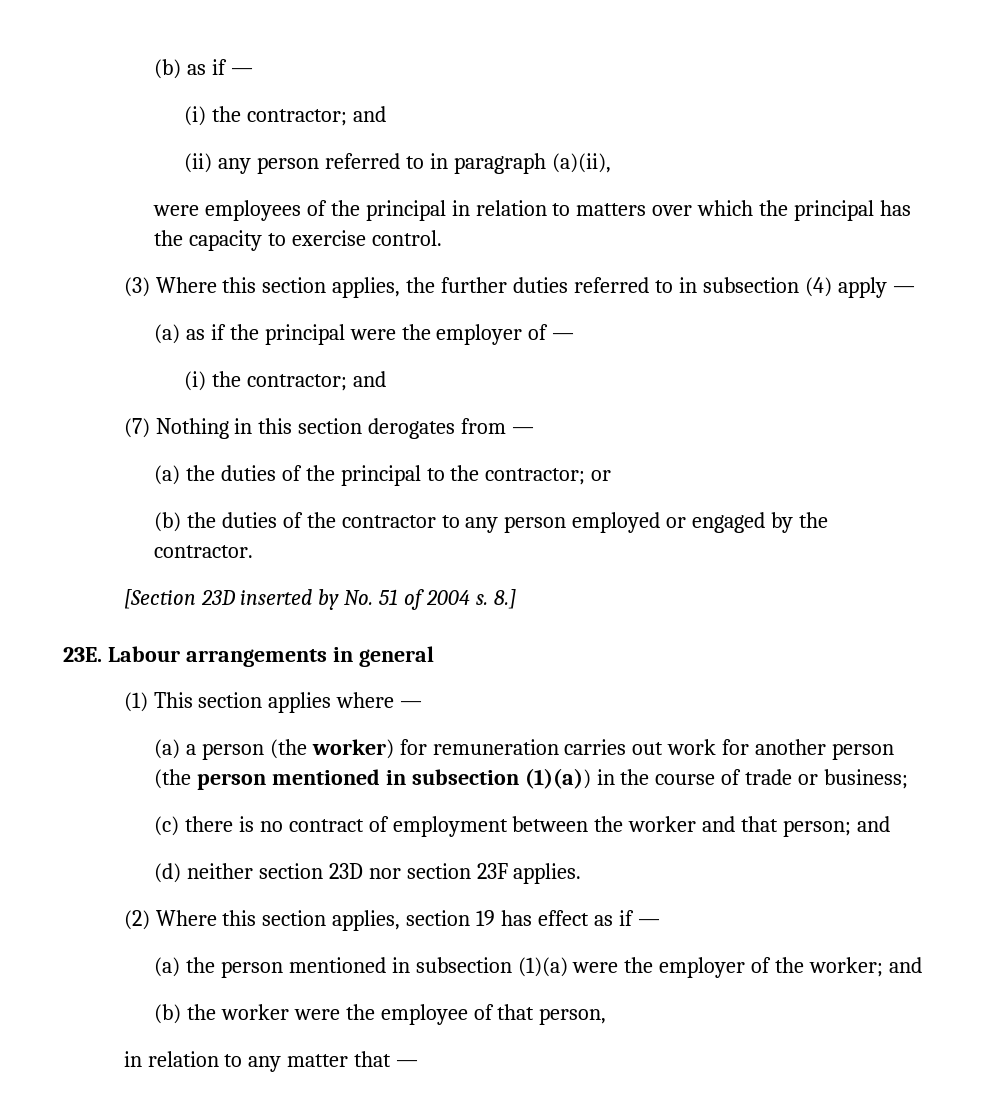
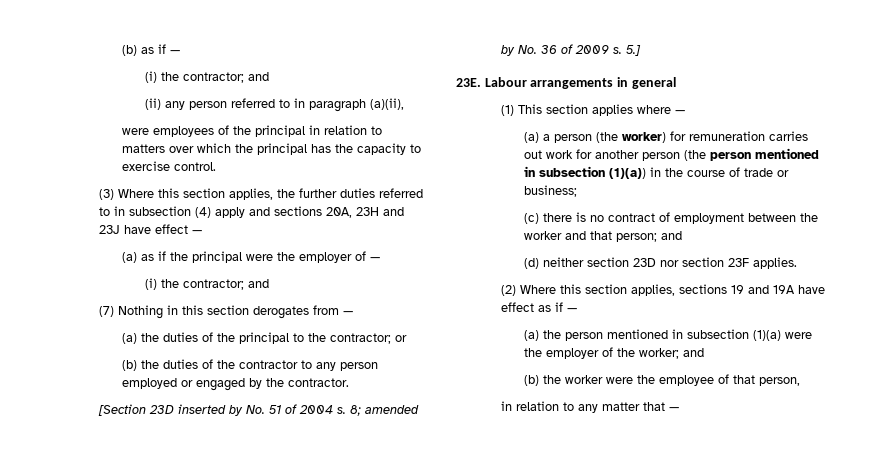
(887, 287) none -> [249,206,405,218] [99,224,189,234] and sections 20A, 23H and 23J have effect
[494,589,517,609] 8.] -> [350,405,420,416] [501,44,642,56] 8; amended by No. 36 of 2009 s. 5.]
[406,910,533,926] section 19 has -> [679,284,826,294] sections 19 and 19A have

